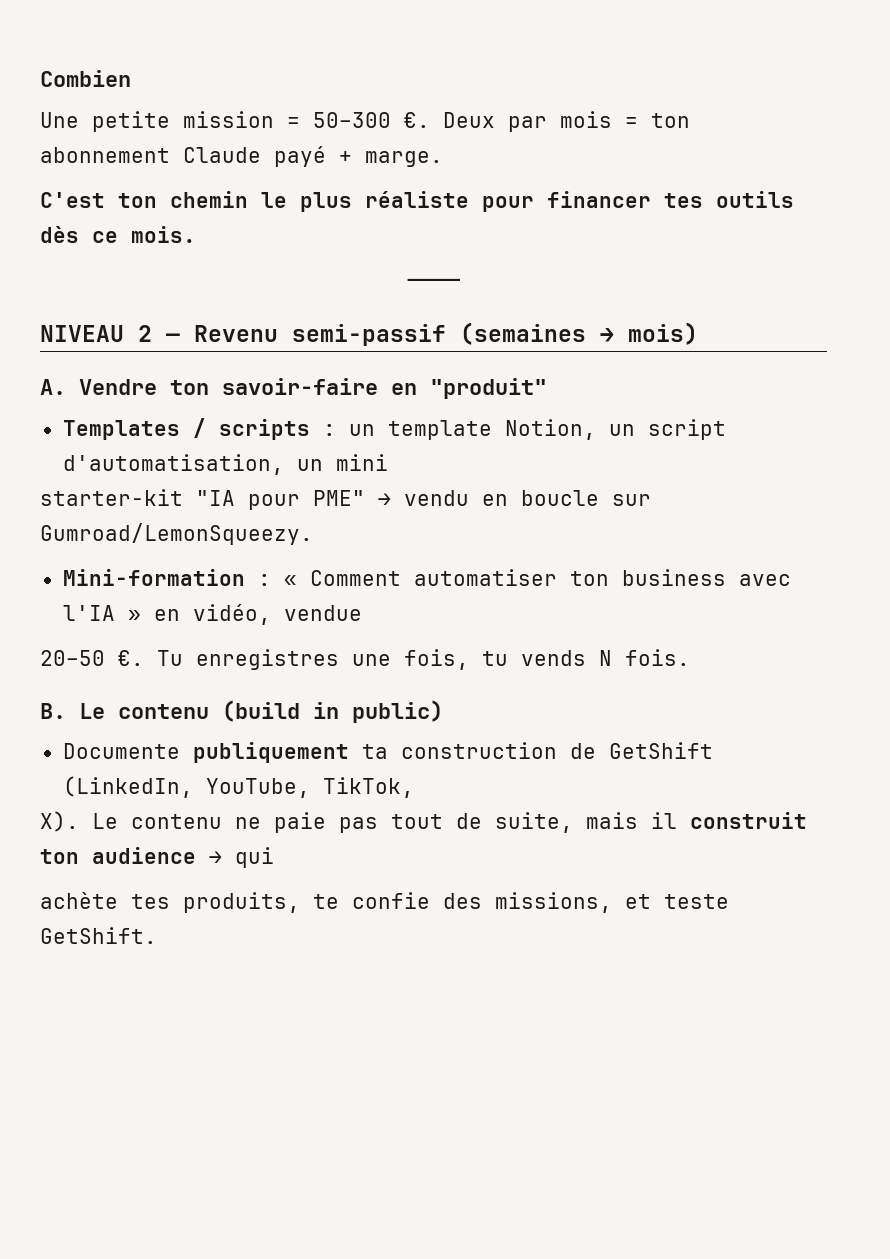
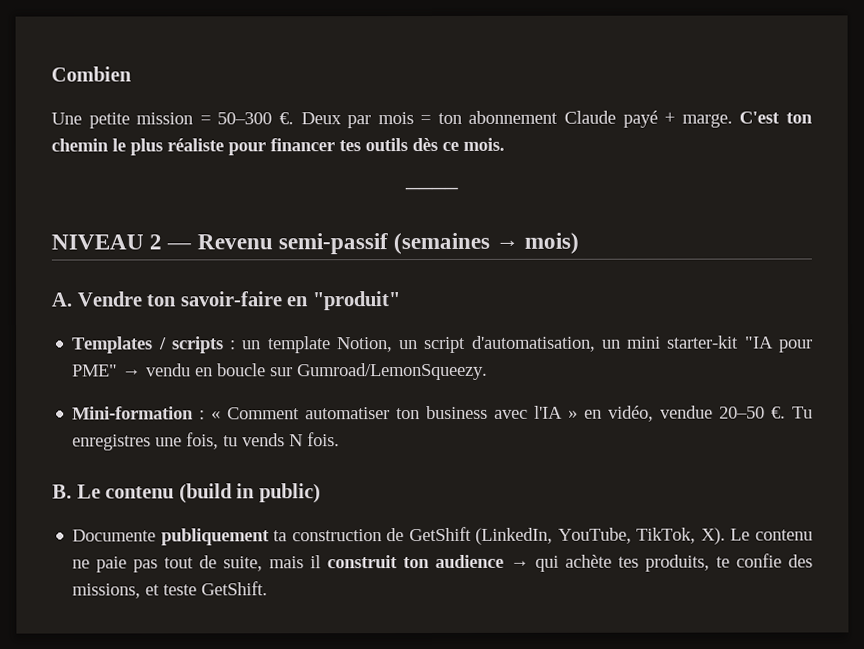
(443, 159) // -> (733, 120) none
(388, 462) // -> (662, 342) none
(362, 613) // -> (714, 412) none
(414, 787) // -> (697, 535) none
(274, 857) // -> (560, 563) none

